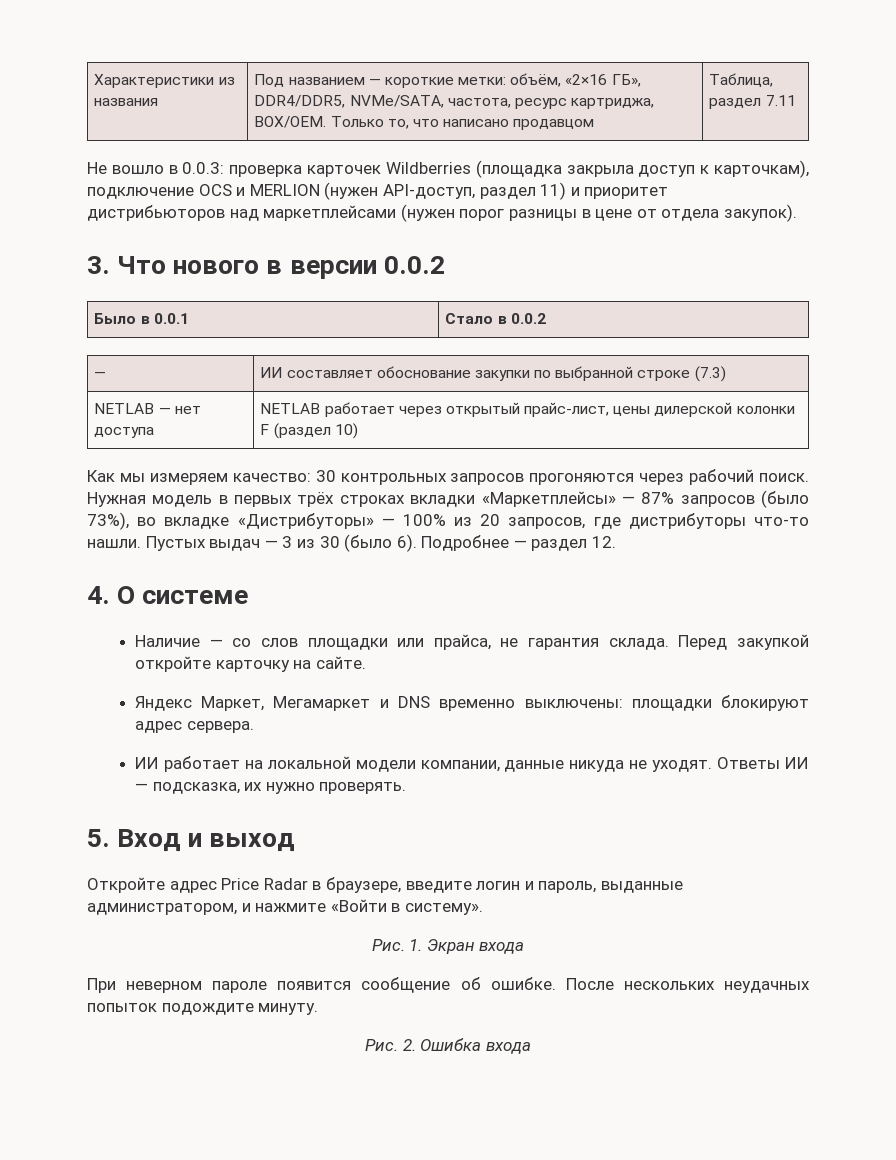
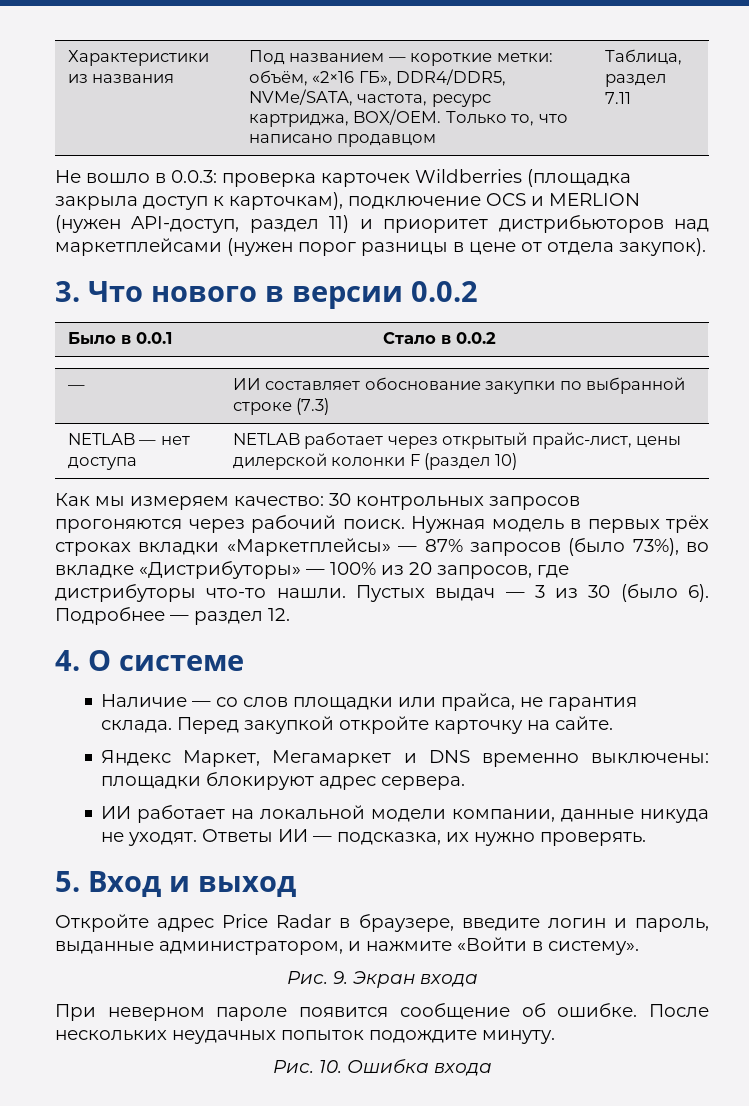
[409,939,423,951] 1. -> [332,971,348,984] 9.
[402,1039,416,1051] 2. -> [318,1060,342,1073] 10.

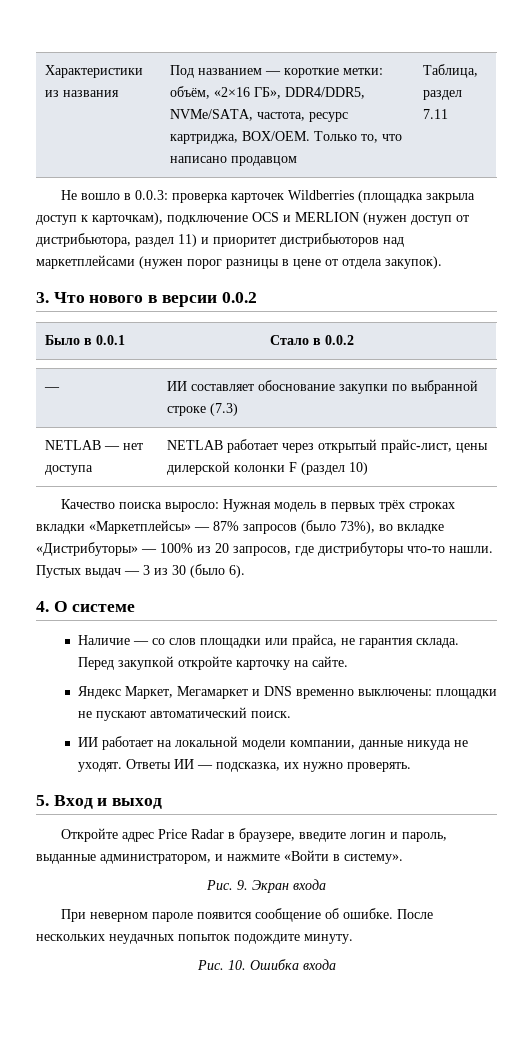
[131,216,240,233] API-доступ, -> [411,215,469,225] [36,233,131,247] доступ от дистрибьютора,
[55,493,580,510] [55,515,405,533] Как мы измеряем качество: 30 контрольных запросов прогоняются через рабочий поиск. -> [61,499,220,512] Качество поиска выросло:
[55,607,290,625] Подробнее — раздел 12. -> (245, 571) none
[206,772,466,790] блокируют адрес сервера. -> [77,707,291,721] не пускают автоматический поиск.

